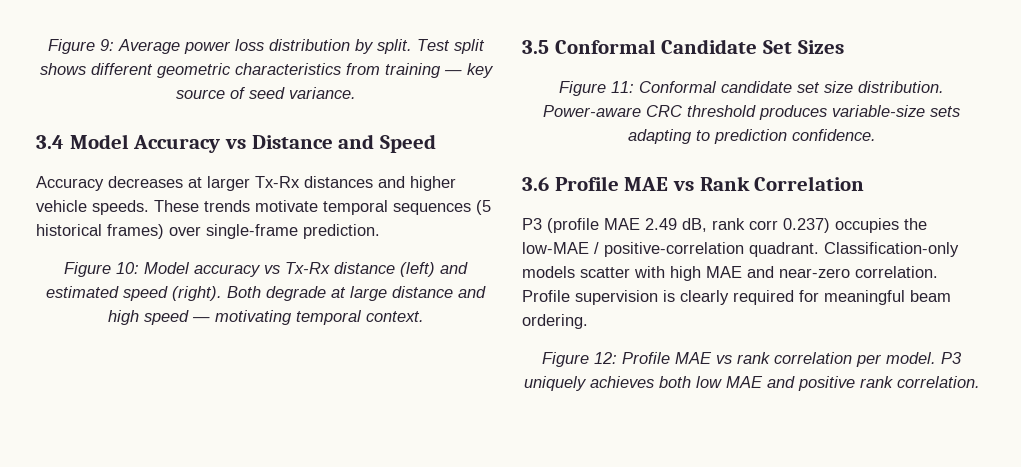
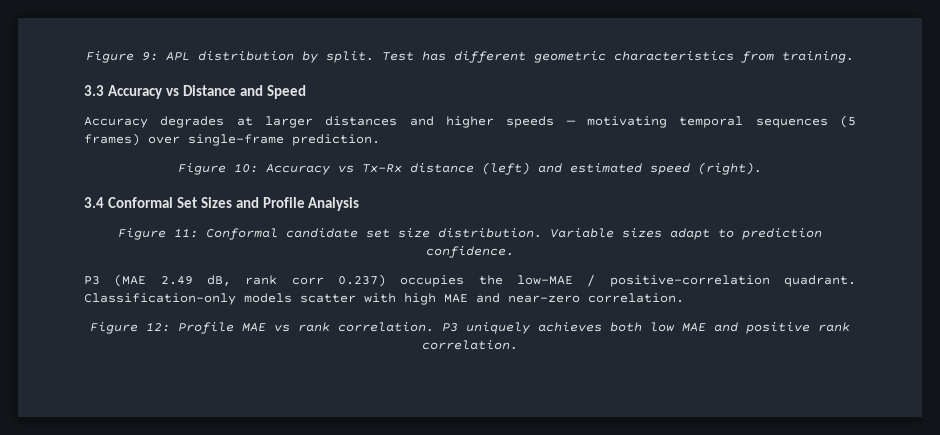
[117,39,264,54] Average power loss -> [166,52,190,61] APL
[453,39,485,54] [39,63,86,75] split shows -> [422,51,446,61] has
[384,63,494,78] [175,87,356,99] [36,134,129,149] training — key source of seed variance. // 3.4 Model -> [782,51,854,63] [84,85,104,96] training. // 3.3
[108,176,183,188] decreases -> [160,116,225,128] degrades
[255,176,300,188] Tx-Rx -> (313, 122) none
[36,200,318,215] vehicle speeds. These trends motivate -> [506,116,667,128] speeds — motivating
[36,224,102,236] historical -> (857, 121) none
[144,262,261,277] Model accuracy -> [266,164,330,175] Accuracy
[227,286,486,301] [107,310,424,325] [522,39,758,54] Both degrade at large distance and high speed — motivating temporal context. // 3.5 Conformal Candidate -> [84,197,173,208] // 3.4 Conformal
(844, 47) none -> [235,197,360,211] and Profile Analysis
[543,105,960,120] [627,129,876,144] [522,176,865,191] [522,218,640,233] Power-aware CRC threshold produces variable-size sets adapting to prediction confidence. // 3.6 Profile MAE vs Rank Correlation // P3 (profile MAE -> [550,228,822,240] [426,246,514,258] [84,274,147,287] Variable sizes adapt to prediction confidence. // P3 (MAE
[522,290,951,305] [522,314,588,329] Profile supervision is clearly required for meaningful beam ordering. -> (684, 298) none
[774,352,936,367] correlation per model. -> [338,322,434,332] correlation.

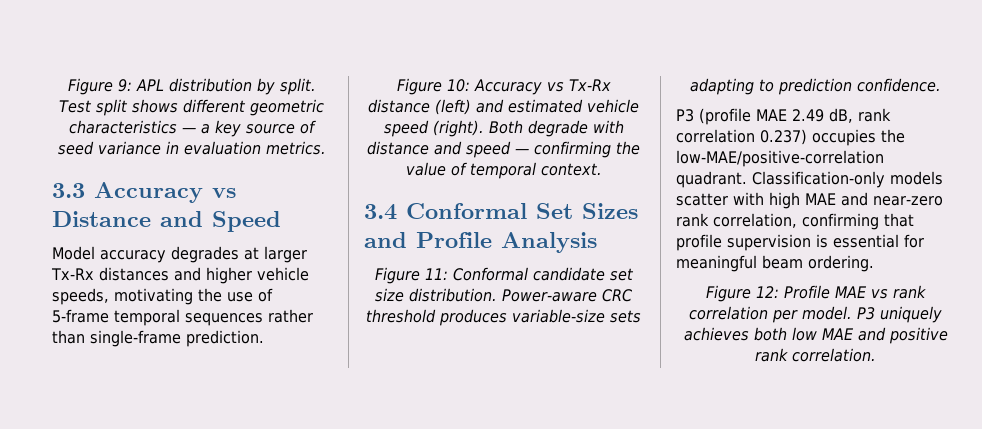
[422,51,446,61] has -> [95,99,178,116] split shows
[741,51,854,63] from training. -> [182,120,316,137] [57,141,326,155] — a key source of seed variance in evaluation metrics.
[84,117,148,128] Accuracy -> [52,246,166,263] Model accuracy
(313, 122) none -> [51,268,94,280] Tx-Rx
[506,115,857,128] [84,133,180,146] speeds — motivating temporal sequences (5 frames) over -> [257,267,309,281] [52,288,273,305] [52,309,313,326] [52,330,85,344] vehicle speeds, motivating the use of 5-frame temporal sequences rather than
(642, 168) none -> [587,99,639,113] vehicle
(762, 168) none -> [488,120,624,137] [367,141,640,158] [405,162,602,179] Both degrade with distance and speed — confirming the value of temporal context.
[550,228,710,240] Variable sizes adapt -> [502,289,633,302] [366,309,641,326] [690,78,754,95] Power-aware CRC threshold produces variable-size sets adapting
[114,274,147,287] (MAE -> [699,108,787,125] (profile MAE
[291,277,324,285] corr -> [676,129,755,143] correlation
[517,274,770,287] low-MAE / positive-correlation -> [676,150,884,167] low-MAE/positive-correlation
[588,293,684,303] correlation. -> [676,213,914,230] [676,234,924,251] [676,255,874,272] rank correlation, confirming that profile supervision is essential for meaningful beam ordering.
[338,322,434,332] correlation. -> [689,306,852,323] correlation per model.

